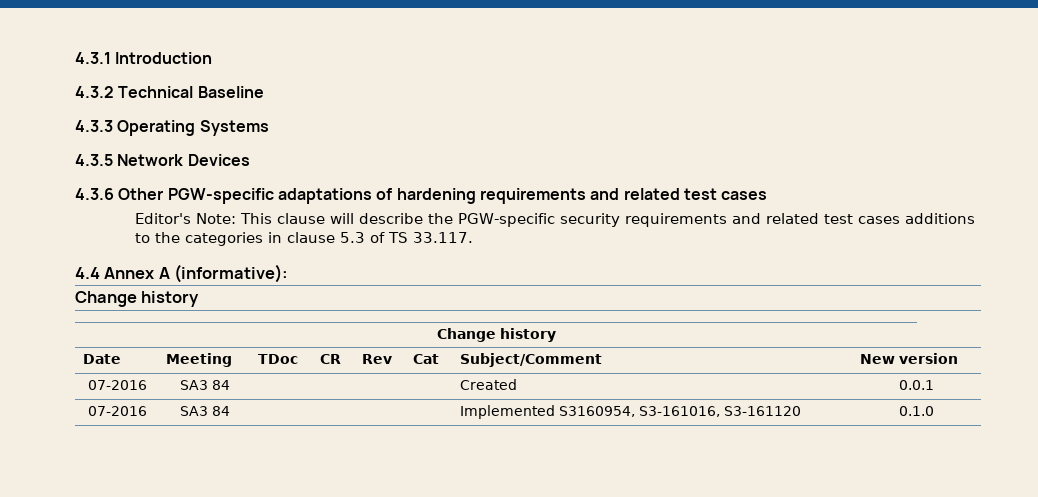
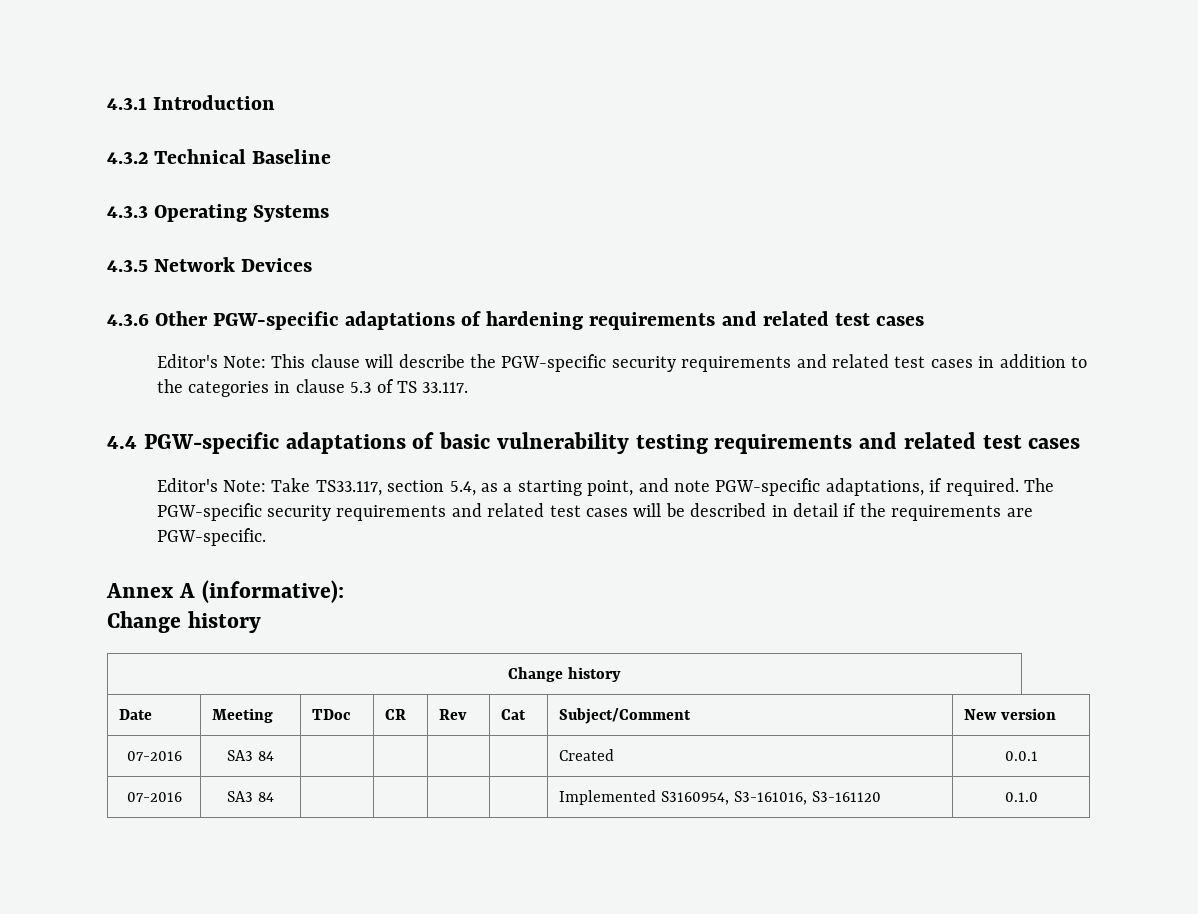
[904,213,975,224] additions -> [978,354,1066,368] in addition
(100, 273) none -> [143,432,1081,454] [156,478,1054,496] [156,503,1033,521] [156,528,266,546] PGW-specific adaptations of basic vulnerability testing requirements and related test cases // Editor's Note: Take TS33.117, section 5.4, as a starting point, and note PGW-specific adaptations, if required. The PGW-specific security requirements and related test cases will be described in detail if the requirements are PGW-specific. //

